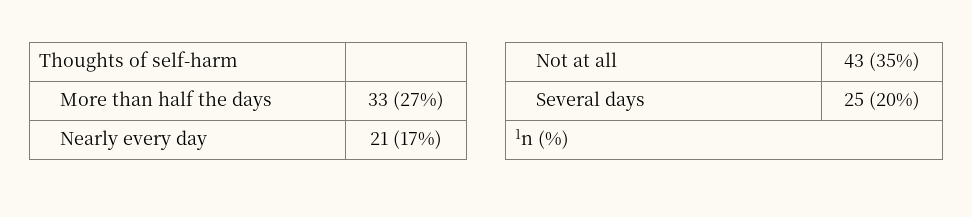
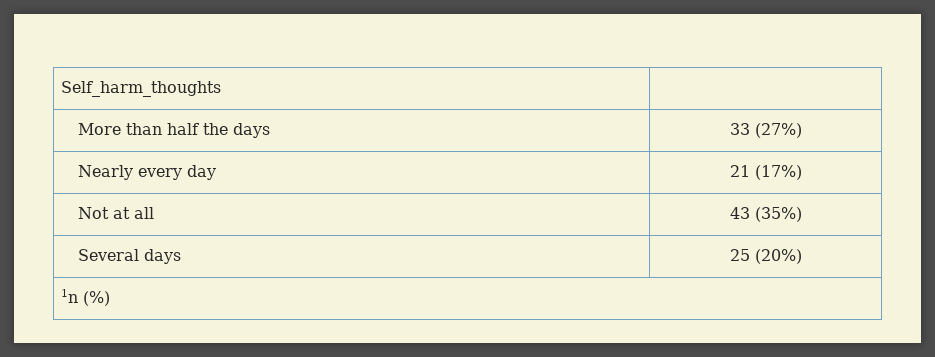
[39,51,239,72] Thoughts of self-harm -> [60,81,221,97] Self_harm_thoughts

